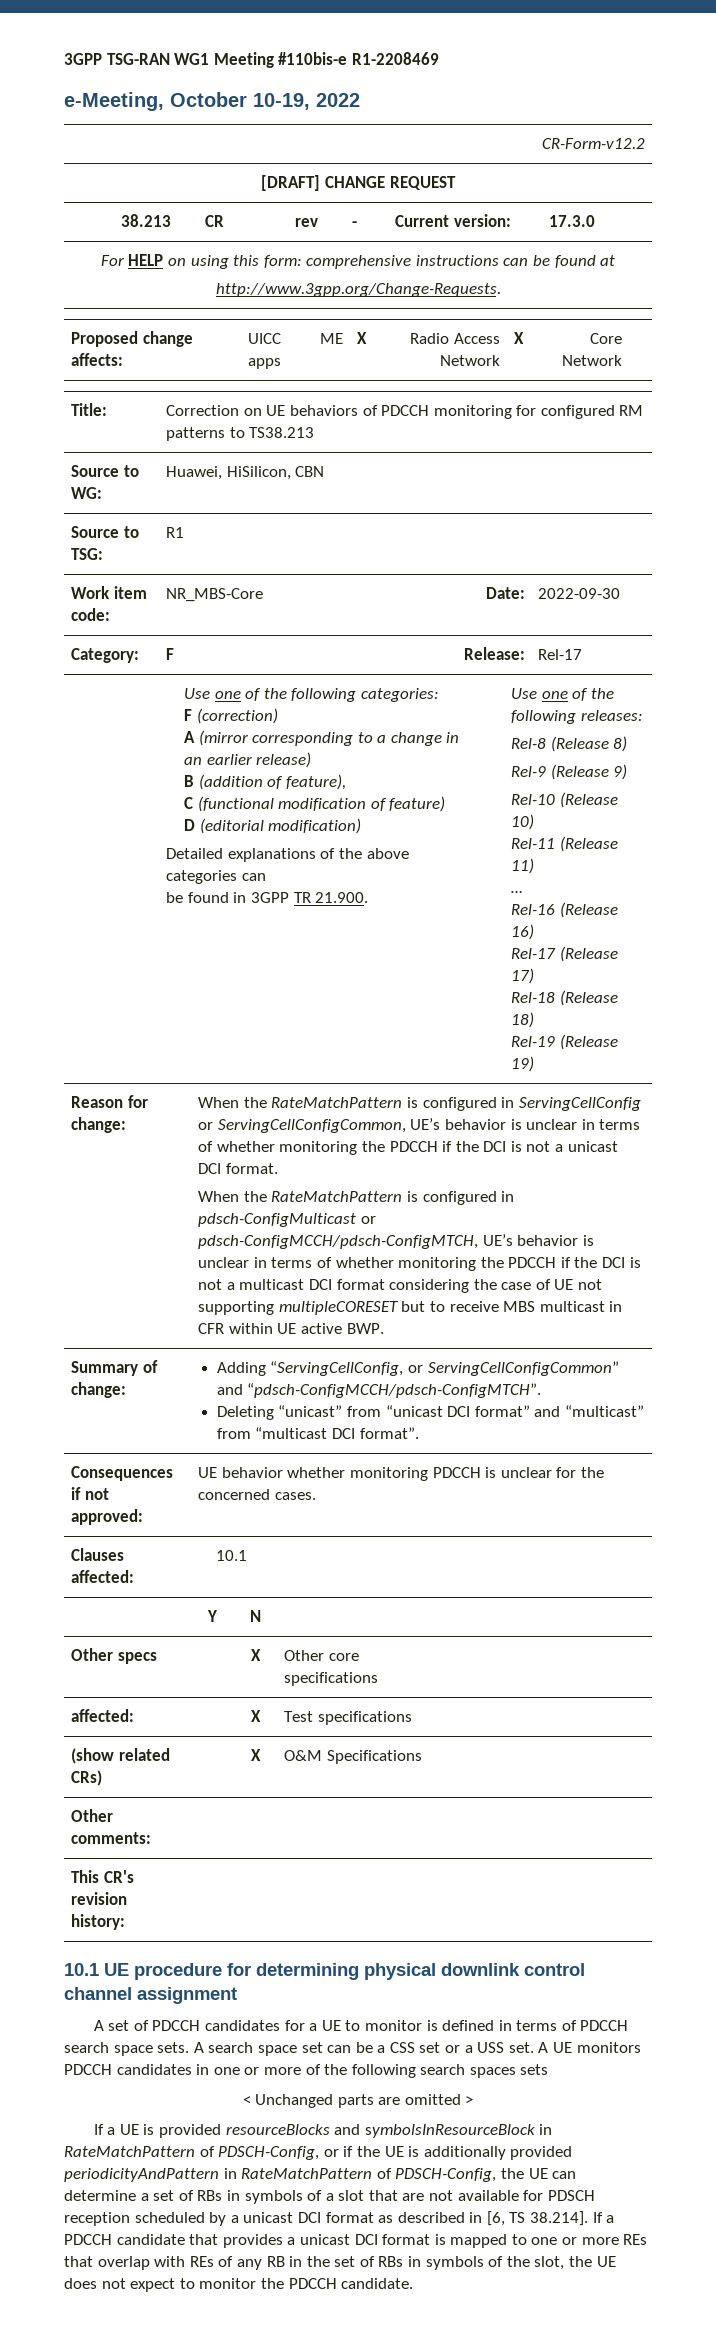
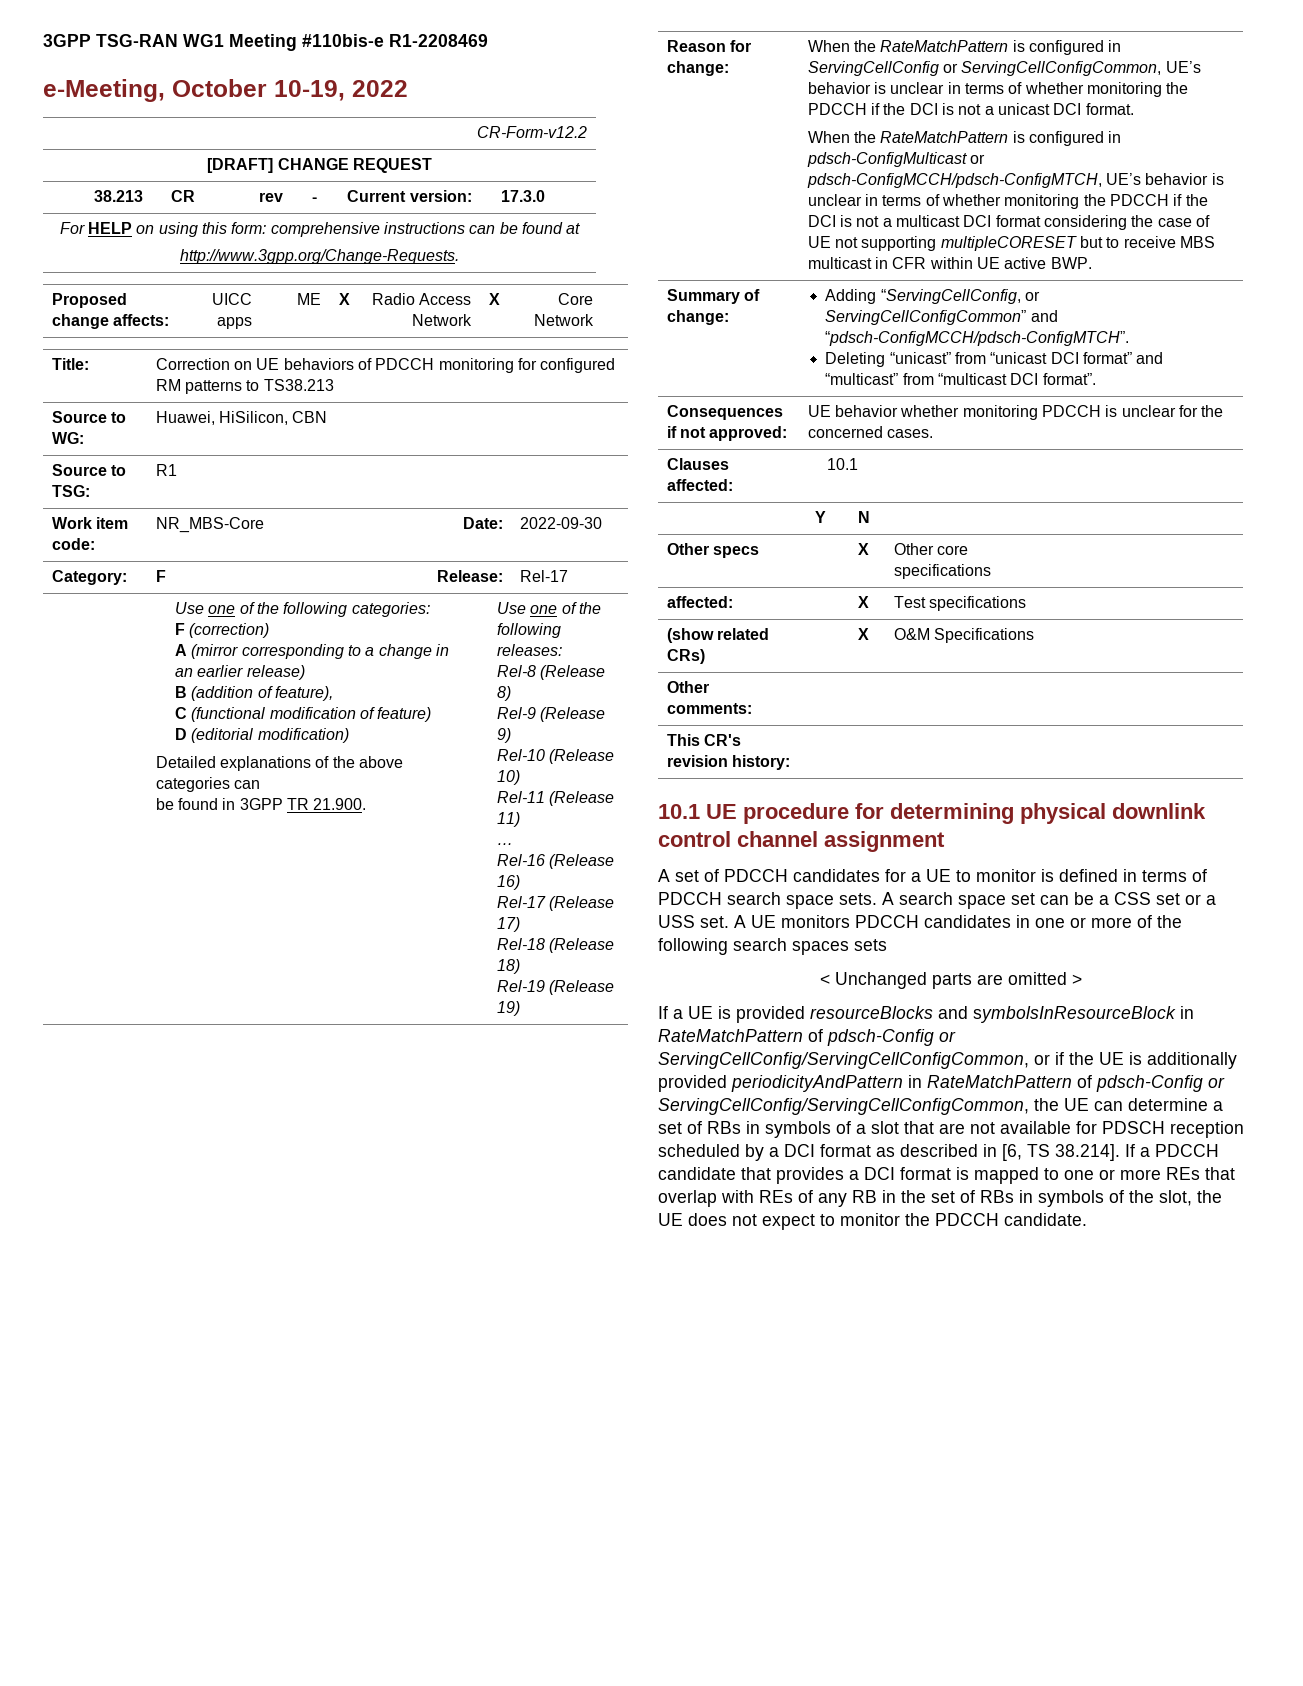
[218,2146,320,2160] PDSCH-Config, -> [827,1029,956,1046] [658,1052,1029,1069] pdsch-Config or ServingCellConfig/ServingCellConfigCommon,
[395,2168,497,2182] PDSCH-Config, -> [1096,1075,1225,1092] [658,1098,1029,1115] pdsch-Config or ServingCellConfig/ServingCellConfigCommon,
[243,2212,294,2223] unicast -> (779, 1152) none
[299,2234,350,2245] unicast -> (859, 1175) none

